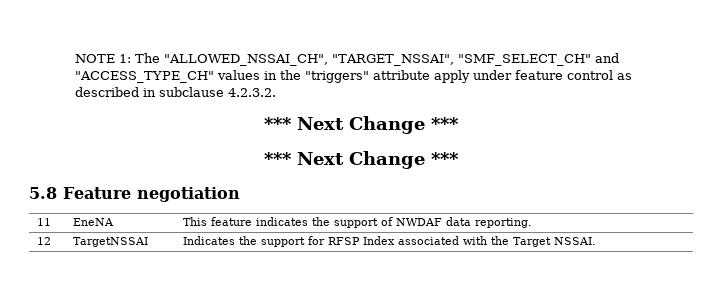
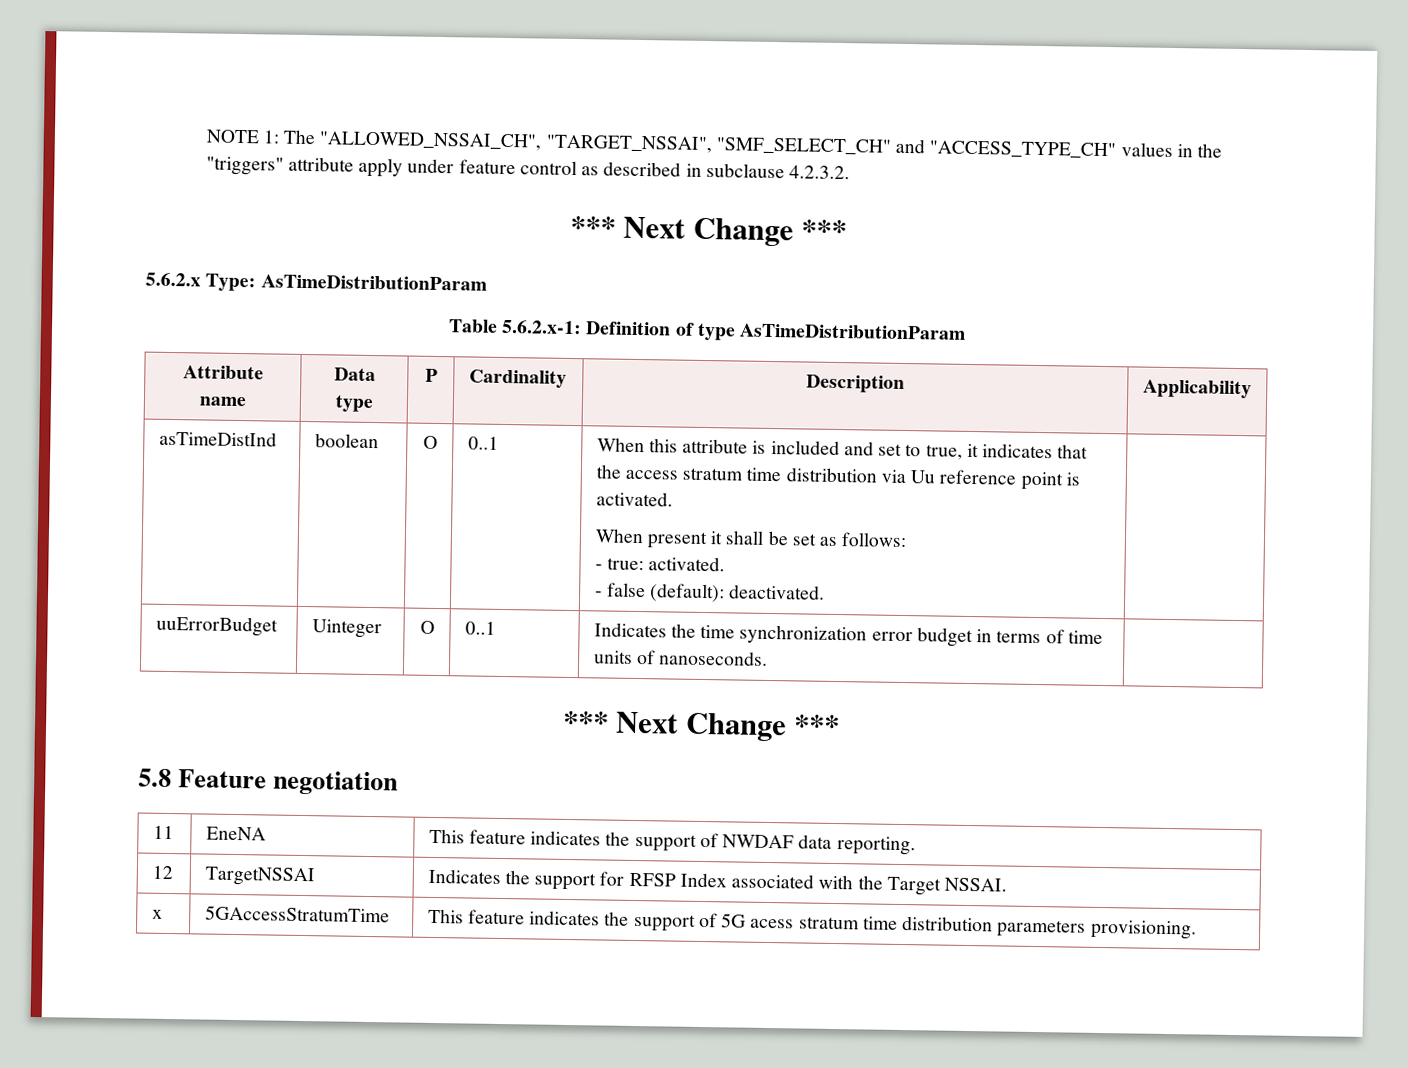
(459, 123) none -> [145,272,487,292] [448,319,967,341] [182,365,264,380] [198,396,247,407] [333,367,376,382] [334,394,374,413] [424,368,438,382] [468,369,567,388] [806,374,905,393] [1143,379,1252,399] [158,430,277,447] [314,433,379,449] [422,435,438,449] [467,436,499,450] [596,437,1089,460] [595,464,1080,491] [595,491,673,507] [594,528,908,550] [594,556,726,572] [594,582,826,603] [155,615,278,637] [311,619,382,639] [419,620,435,634] [464,621,496,635] [593,622,1103,648] [593,649,769,666] // 5.6.2.x Type: AsTimeDistributionParam // Table 5.6.2.x-1: Definition of type AsTimeDistributionParam // Attribute name | Data type | P | Cardinality | Description | Applicability // asTimeDistInd | boolean | O | 0..1 | When this attribute is included and set to true, it indicates that the access stratum time distribution via Uu reference point is activated. // When present it shall be set as follows: // - true: activated. // - false (default): deactivated. | // uuErrorBudget | Uinteger | O | 0..1 | Indicates the time synchronization error budget in terms of time units of nanoseconds. |
(596, 241) none -> [151,909,163,919] [204,905,390,923] [427,908,1197,940] // x | 5GAccessStratumTime | This feature indicates the support of 5G acess stratum time distribution parameters provisioning.

